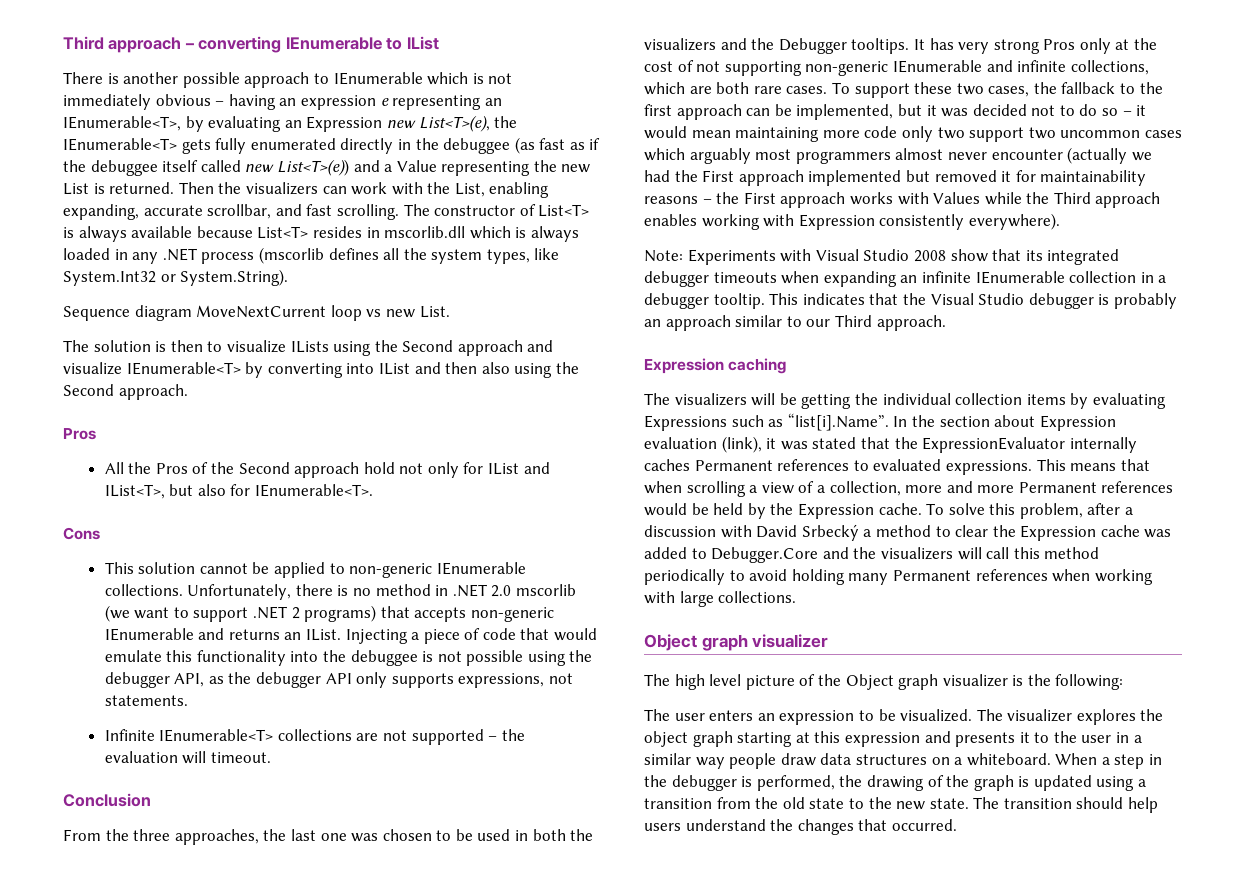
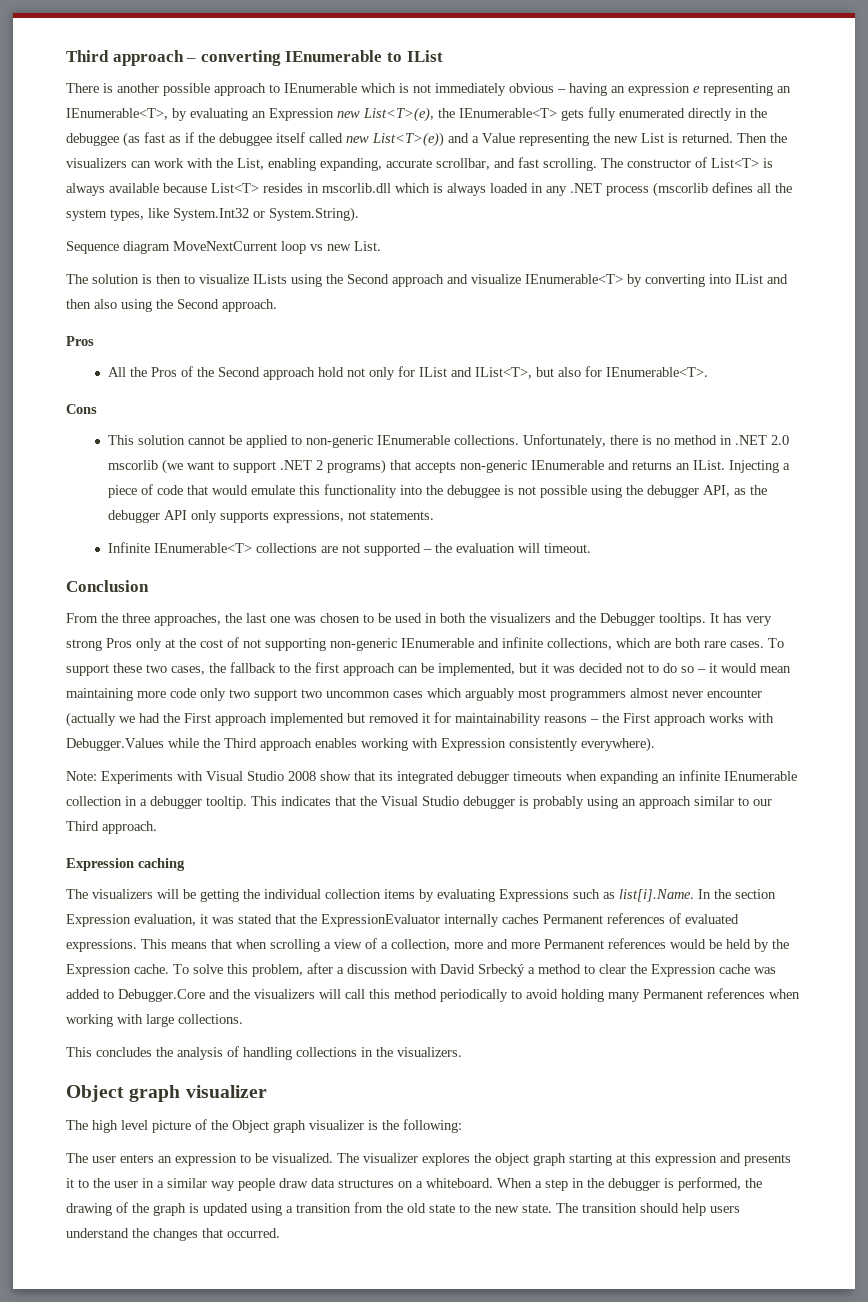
[933,192,981,204] Values -> [66,738,164,751] Debugger.Values
(1177, 301) none -> [587,796,618,809] using
[787,413,889,431] “list[i].Name”. -> [619,889,694,902] list[i].Name.
[994,415,1116,431] [644,436,762,453] about Expression evaluation (link), -> [66,914,196,927] Expression evaluation,
[853,460,869,471] to -> [669,913,681,924] of
(797, 597) none -> [66,1046,462,1060] // This concludes the analysis of handling collections in the visualizers.

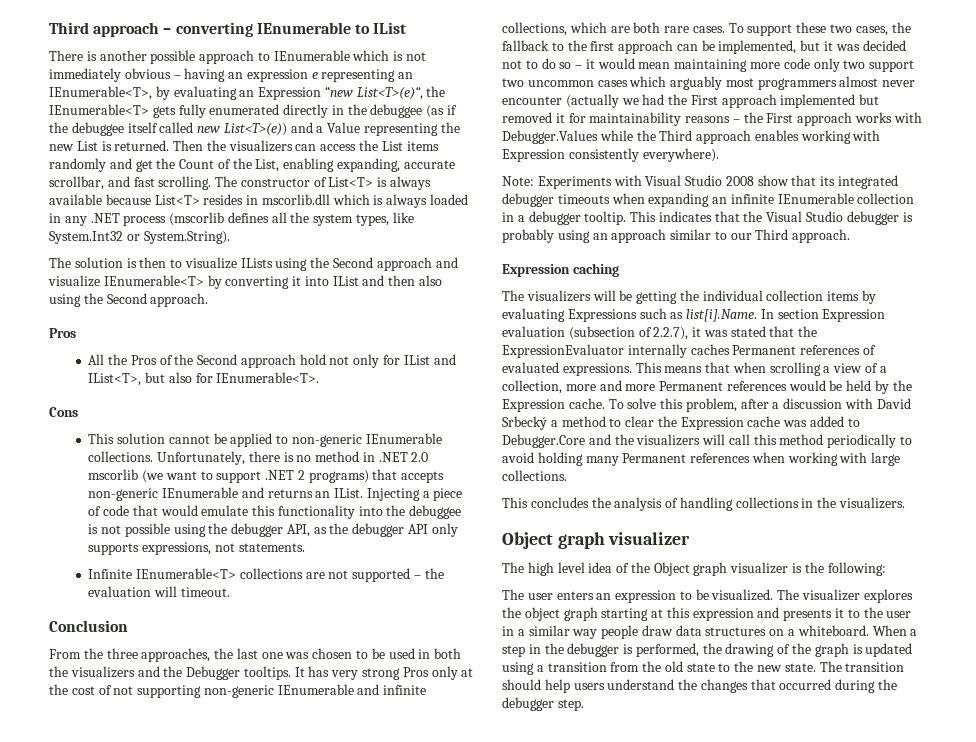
[337,107,434,122] new List<T>(e), -> [324,86,423,100] “new List<T>(e)“,
[144,132,181,143] fast as -> (445, 111) none
[154,158,213,168] work with -> [320,140,439,151] [49,158,231,172] access the List items randomly and get the Count of
[66,241,381,254] // Sequence diagram MoveNextCurrent loop vs new List. -> (230, 237) none
(705, 280) none -> [292,276,302,286] it
[714,889,731,899] the -> (774, 314) none
[134,914,196,926] evaluation, -> [502,326,689,340] evaluation (subsection of 2.2.7),
[152,1120,191,1133] picture -> [588,562,613,573] idea
[227,1228,280,1238] occurred. -> [779,679,898,693] [502,697,584,711] occurred during the debugger step.

